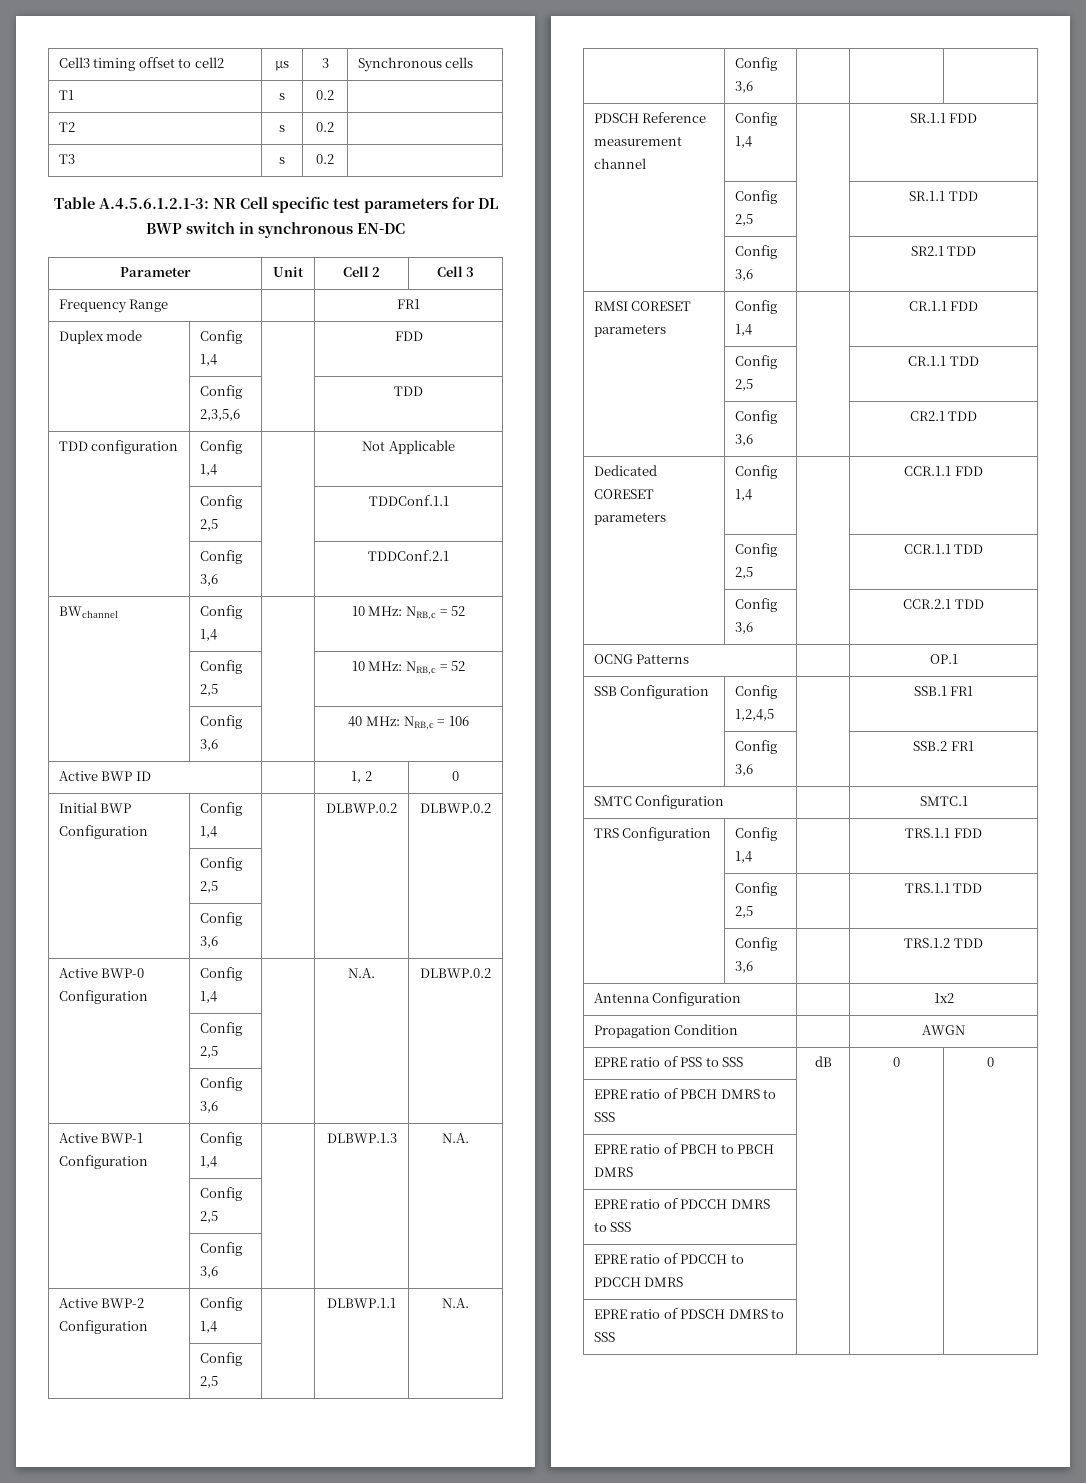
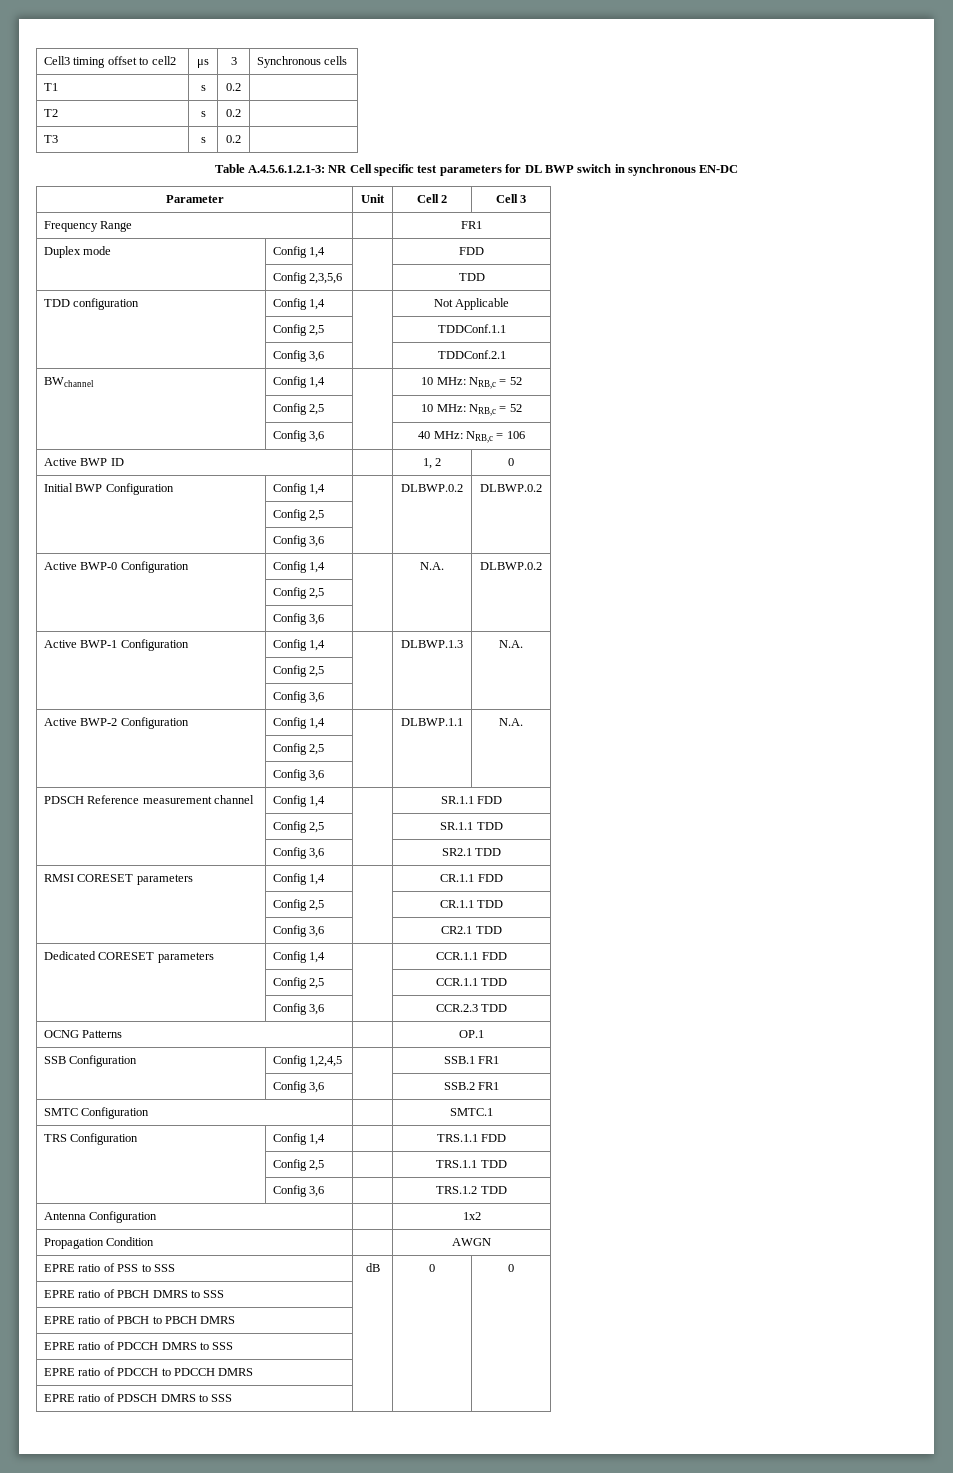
[903,599,952,609] CCR.2.1 -> [435,1004,478,1012] CCR.2.3

